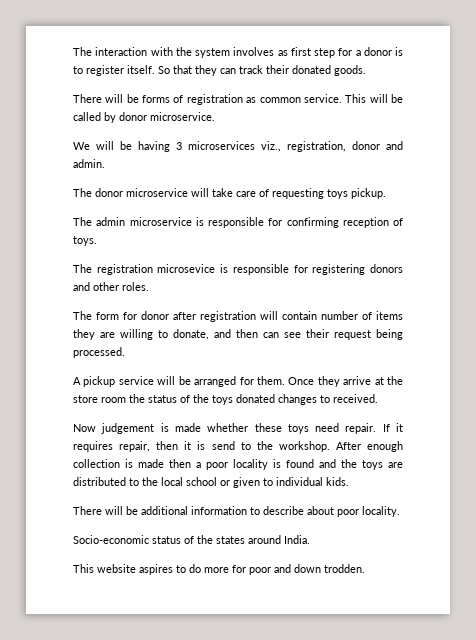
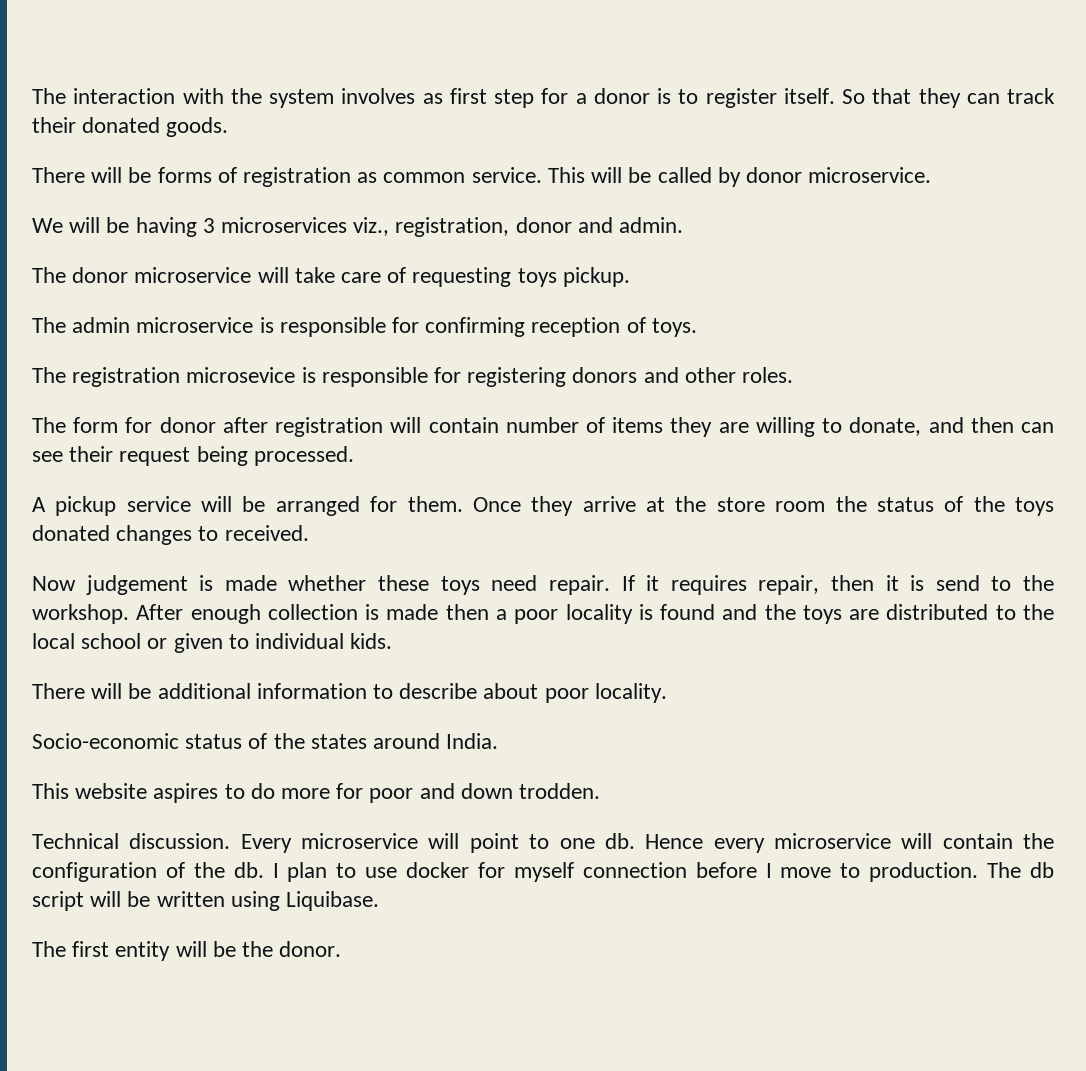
(365, 568) none -> [32,833,1055,853] [32,862,1055,882] [32,891,380,911] [32,941,342,961] // Technical discussion. Every microservice will point to one db. Hence every microservice will contain the configuration of the db. I plan to use docker for myself connection before I move to production. The db script will be written using Liquibase. // The first entity will be the donor.

